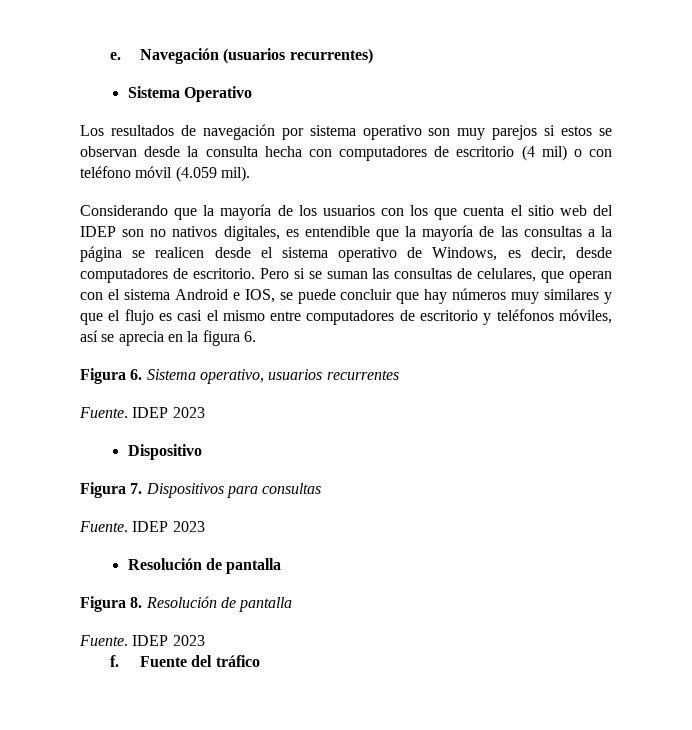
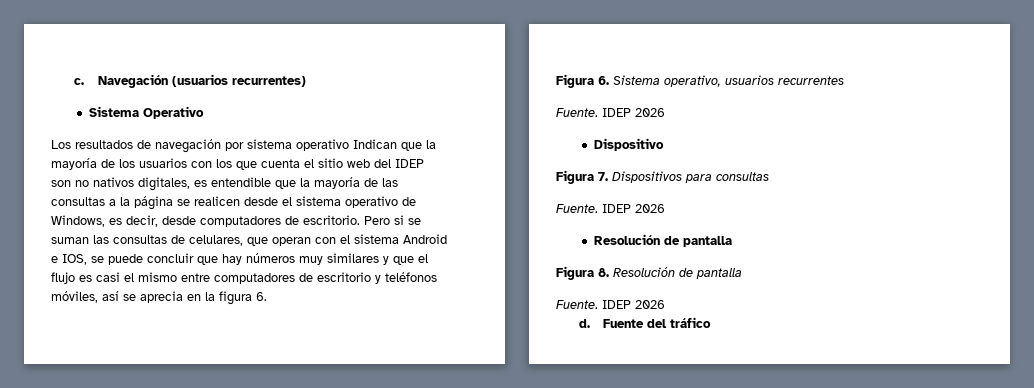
[110,52,122,60] e. -> [74,78,85,85] c.
[428,125,613,140] [80,145,613,161] [80,166,250,182] [80,205,168,216] son muy parejos si estos se observan desde la consulta hecha con computadores de escritorio (4 mil) o con teléfono móvil (4.059 mil). // Considerando -> [353,139,397,149] Indican
[172,407,205,418] 2023 -> [635,108,665,117] 2026
[172,521,205,532] 2023 -> [635,204,665,213] 2026
[172,635,205,646] [110,655,120,667] 2023 // f. -> [635,300,665,309] [579,319,591,328] 2026 // d.

